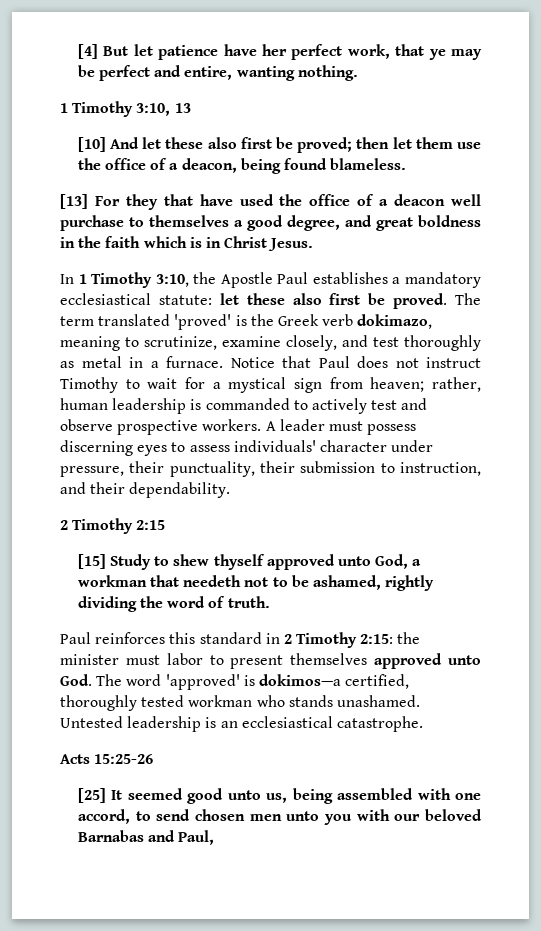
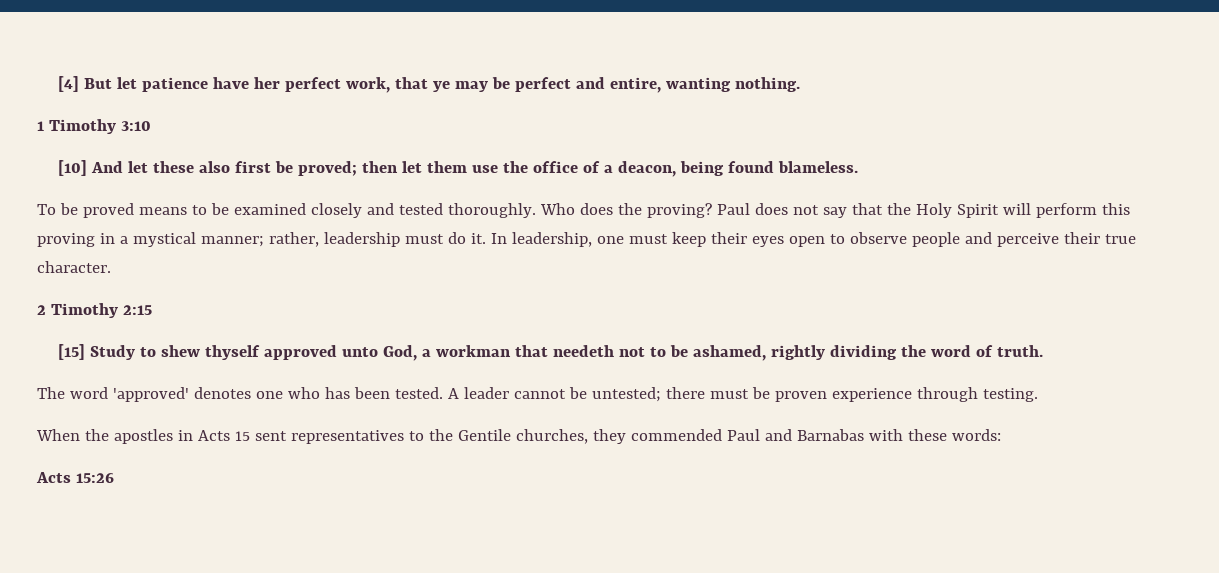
[136,103,191,116] 3:10, 13 -> [120,121,151,131] 3:10
[60,194,482,210] [60,215,481,231] [60,236,314,251] [60,272,481,288] [60,293,481,309] [60,314,433,330] [60,335,481,351] [60,356,481,368] [60,377,481,393] [60,398,428,414] [60,419,417,435] [60,440,434,456] [60,461,481,477] [60,482,231,498] [13] For they that have used the office of a deacon well purchase to themselves a good degree, and great boldness in the faith which is in Christ Jesus. // In 1 Timothy 3:10, the Apostle Paul establishes a mandatory ecclesiastical statute: let these also first be proved. The term translated 'proved' is the Greek verb dokimazo, meaning to scrutinize, examine closely, and test thoroughly as metal in a furnace. Notice that Paul does not instruct Timothy to wait for a mystical sign from heaven; rather, human leadership is commanded to actively test and observe prospective workers. A leader must possess discerning eyes to assess individuals' character under pressure, their punctuality, their submission to instruction, and their dependability. -> [37,203,1130,218] [37,232,1136,247] [37,261,111,273] To be proved means to be examined closely and tested thoroughly. Who does the proving? Paul does not say that the Holy Spirit will perform this proving in a mystical manner; rather, leadership must do it. In leadership, one must keep their eyes open to observe people and perceive their true character.
[60,632,421,648] [60,653,481,669] [60,674,410,690] [60,695,420,711] [60,716,423,732] [60,754,154,764] [77,788,481,804] [77,809,482,825] [77,830,215,845] Paul reinforces this standard in 2 Timothy 2:15: the minister must labor to present themselves approved unto God. The word 'approved' is dokimos—a certified, thoroughly tested workman who stands unashamed. Untested leadership is an ecclesiastical catastrophe. // Acts 15:25-26 // [25] It seemed good unto us, being assembled with one accord, to send chosen men unto you with our beloved Barnabas and Paul, -> [37,387,1038,402] [36,429,1001,444] [36,472,114,483] The word 'approved' denotes one who has been tested. A leader cannot be untested; there must be proven experience through testing. // When the apostles in Acts 15 sent representatives to the Gentile churches, they commended Paul and Barnabas with these words: // Acts 15:26

